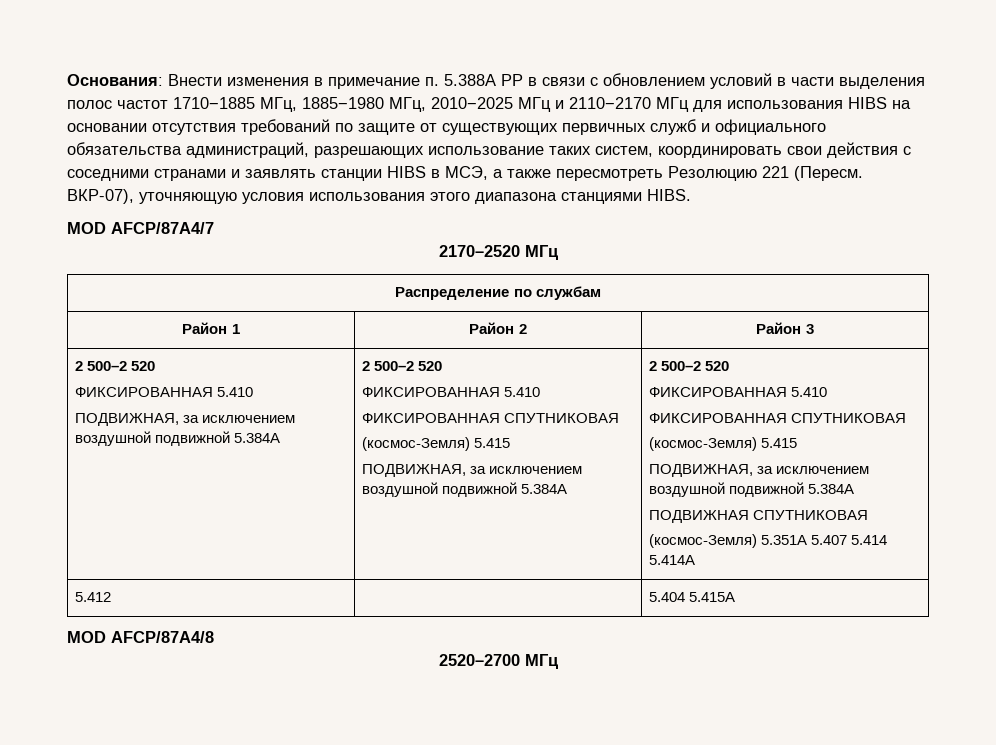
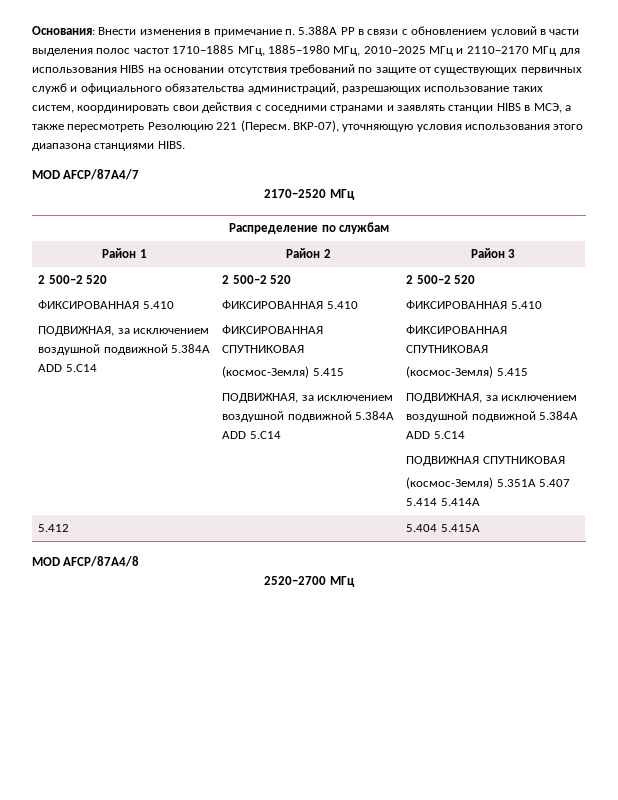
(281, 438) none -> [38,364,97,372] ADD 5.С14
(568, 489) none -> [222,431,281,439] ADD 5.С14
(855, 489) none -> [406,431,465,439] ADD 5.С14

